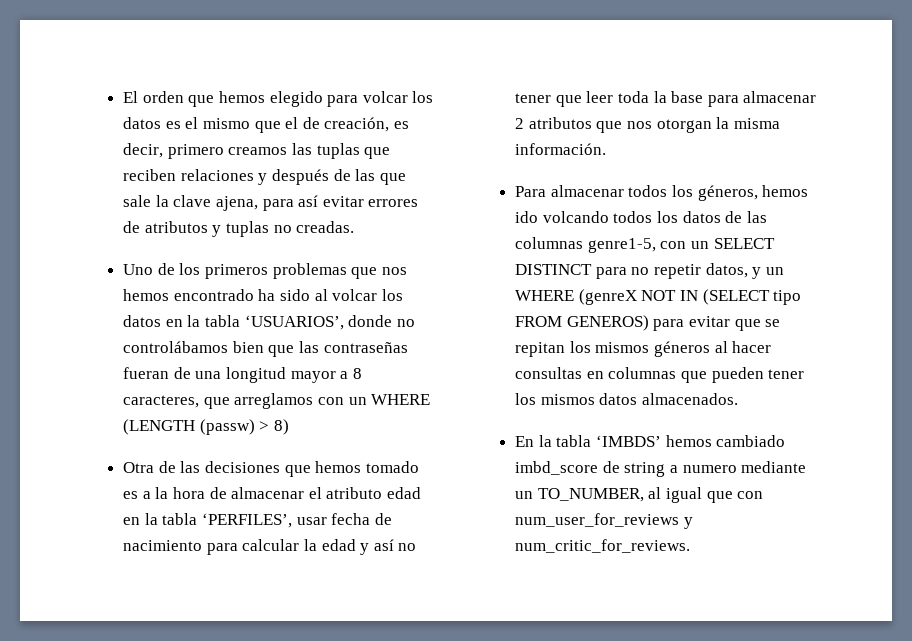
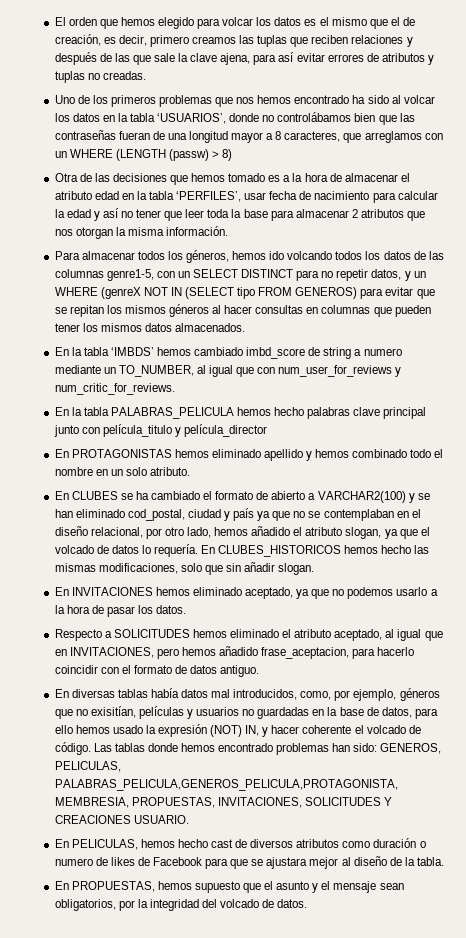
(691, 546) none -> [54,407,427,419] [53,424,267,437] [54,449,444,461] [54,467,190,476] [54,491,430,503] [54,508,421,521] [54,526,430,539] [54,544,430,557] [54,562,315,575] [54,587,438,599] [54,605,187,617] [54,629,443,641] [54,646,415,659] [54,665,260,677] [54,688,440,701] [54,706,438,719] [54,724,421,737] [54,742,442,755] [54,761,121,772] [54,779,398,791] [54,797,392,808] [54,815,189,824] [54,838,426,850] [54,856,444,869] [54,881,404,893] [54,899,308,911] // En la tabla PALABRAS_PELICULA hemos hecho palabras clave principal junto con película_titulo y película_director // En PROTAGONISTAS hemos eliminado apellido y hemos combinado todo el nombre en un solo atributo. // En CLUBES se ha cambiado el formato de abierto a VARCHAR2(100) y se han eliminado cod_postal, ciudad y país ya que no se contemplaban en el diseño relacional, por otro lado, hemos añadido el atributo slogan, ya que el volcado de datos lo requería. En CLUBES_HISTORICOS hemos hecho las mismas modificaciones, solo que sin añadir slogan. // En INVITACIONES hemos eliminado aceptado, ya que no podemos usarlo a la hora de pasar los datos. // Respecto a SOLICITUDES hemos eliminado el atributo aceptado, al igual que en INVITACIONES, pero hemos añadido frase_aceptacion, para hacerlo coincidir con el formato de datos antiguo. // En diversas tablas había datos mal introducidos, como, por ejemplo, géneros que no exisitían, películas y usuarios no guardadas en la base de datos, para ello hemos usado la expresión (NOT) IN, y hacer coherente el volcado de código. Las tablas donde hemos encontrado problemas han sido: GENEROS, PELICULAS, PALABRAS_PELICULA,GENEROS_PELICULA,PROTAGONISTA, MEMBRESIA, PROPUESTAS, INVITACIONES, SOLICITUDES Y CREACIONES USUARIO. // En PELICULAS, hemos hecho cast de diversos atributos como duración o numero de likes de Facebook para que se ajustara mejor al diseño de la tabla. // En PROPUESTAS, hemos supuesto que el asunto y el mensaje sean obligatorios, por la integridad del volcado de datos.

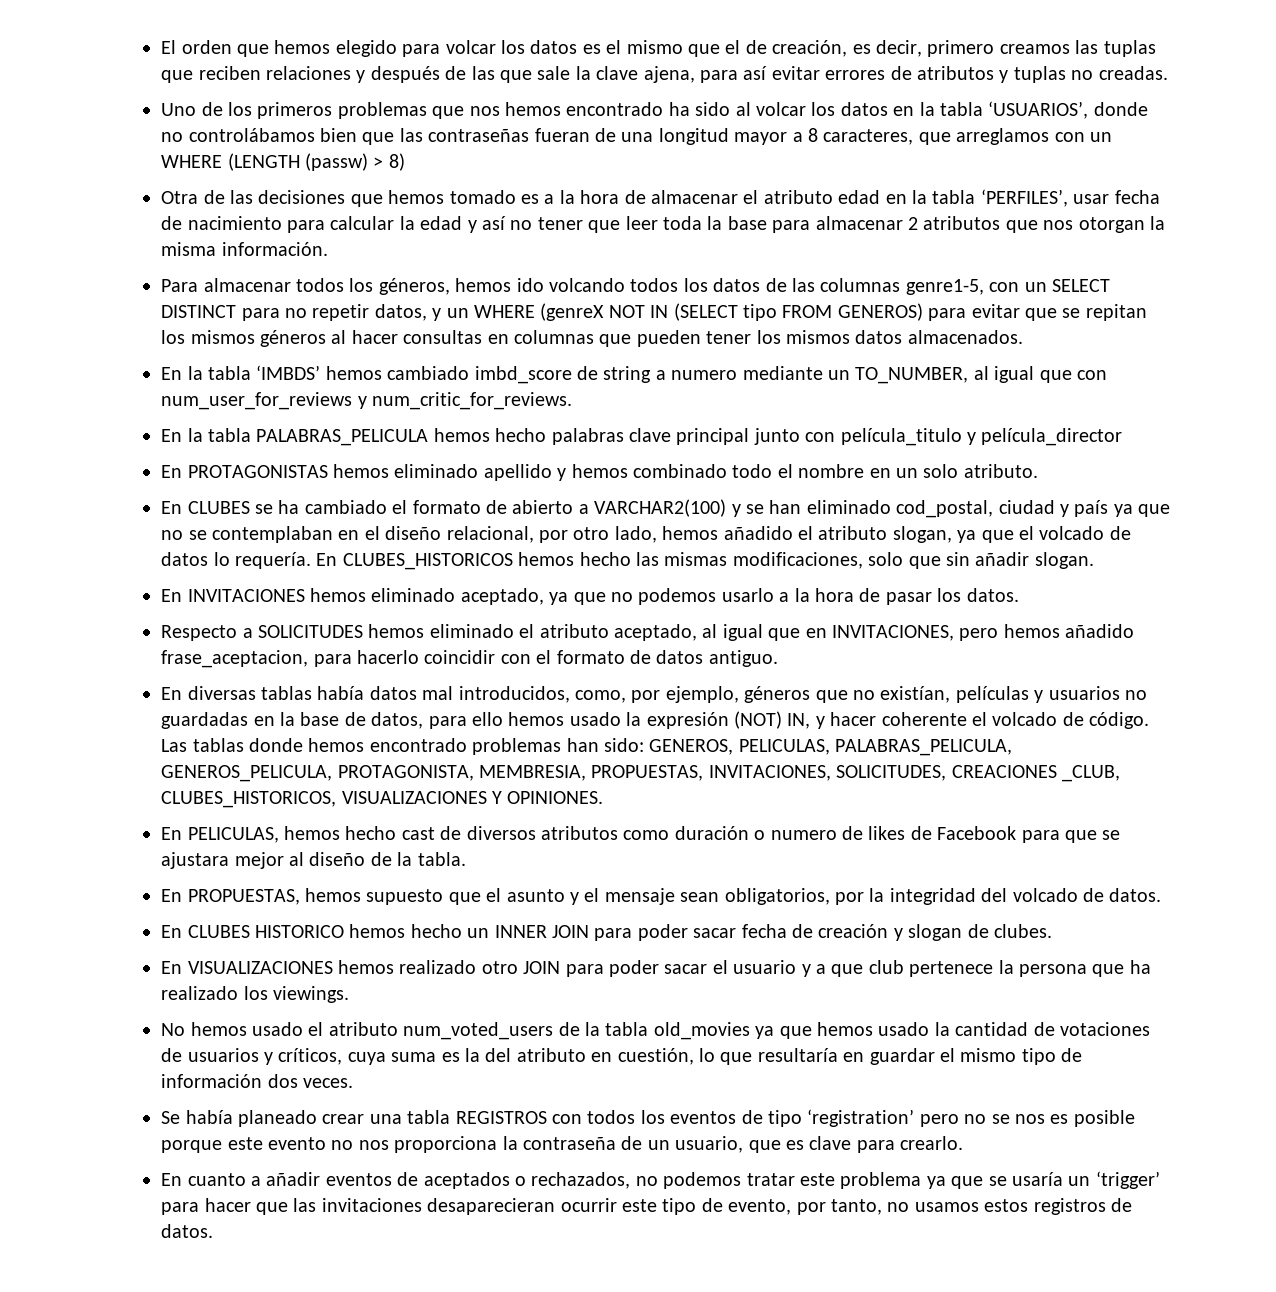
[90,706,136,718] exisitían, -> [880,686,951,703] existían,
[54,779,398,791] [54,797,392,808] [54,815,189,824] PALABRAS_PELICULA,GENEROS_PELICULA,PROTAGONISTA, MEMBRESIA, PROPUESTAS, INVITACIONES, SOLICITUDES Y CREACIONES USUARIO. -> [835,739,1013,756] [161,765,1120,782] [161,791,604,808] PALABRAS_PELICULA, GENEROS_PELICULA, PROTAGONISTA, MEMBRESIA, PROPUESTAS, INVITACIONES, SOLICITUDES, CREACIONES _CLUB, CLUBES_HISTORICOS, VISUALIZACIONES Y OPINIONES.
(308, 903) none -> [161,924,1052,941] [161,960,1151,977] [161,986,349,1003] [161,1022,1150,1040] [161,1048,1083,1065] [161,1074,353,1088] [161,1109,1135,1127] [161,1136,964,1153] [161,1171,1160,1189] [161,1198,1132,1215] [161,1224,214,1238] // En CLUBES HISTORICO hemos hecho un INNER JOIN para poder sacar fecha de creación y slogan de clubes. // En VISUALIZACIONES hemos realizado otro JOIN para poder sacar el usuario y a que club pertenece la persona que ha realizado los viewings. // No hemos usado el atributo num_voted_users de la tabla old_movies ya que hemos usado la cantidad de votaciones de usuarios y críticos, cuya suma es la del atributo en cuestión, lo que resultaría en guardar el mismo tipo de información dos veces. // Se había planeado crear una tabla REGISTROS con todos los eventos de tipo ‘registration’ pero no se nos es posible porque este evento no nos proporciona la contraseña de un usuario, que es clave para crearlo. // En cuanto a añadir eventos de aceptados o rechazados, no podemos tratar este problema ya que se usaría un ‘trigger’ para hacer que las invitaciones desaparecieran ocurrir este tipo de evento, por tanto, no usamos estos registros de datos.

